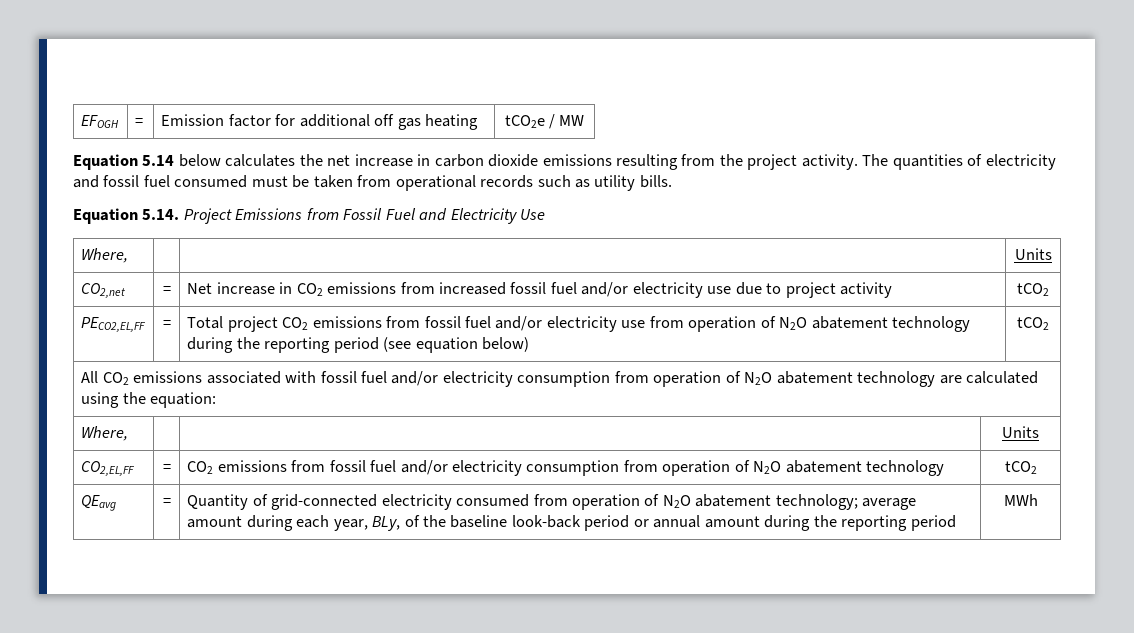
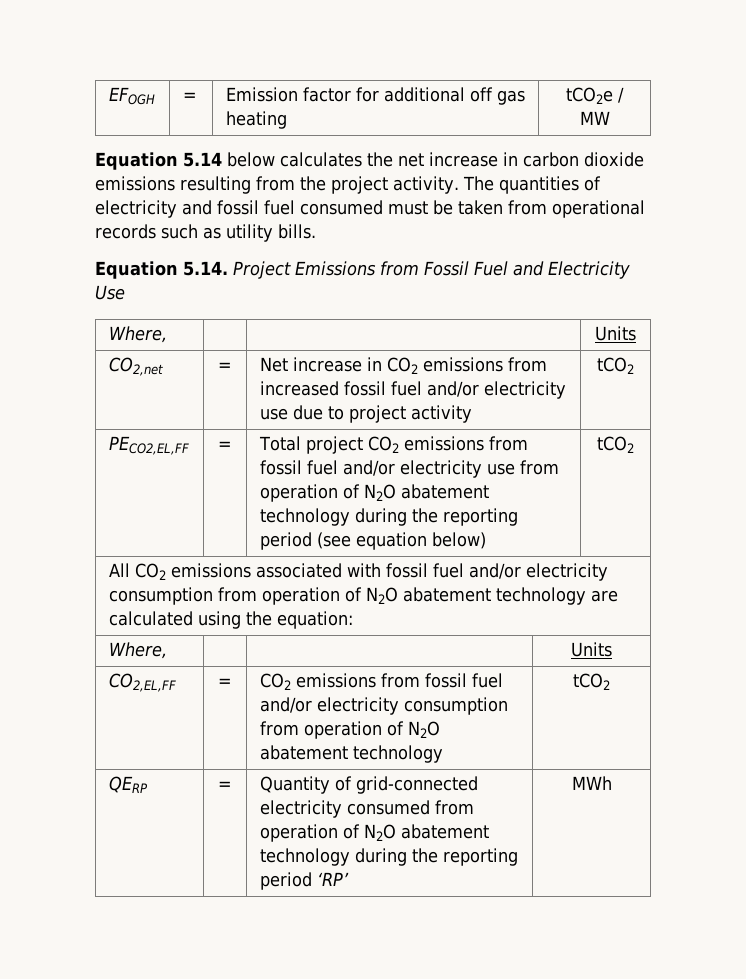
[81,495,117,511] QEavg -> [108,776,148,793] QERP
[775,494,917,510] [187,515,956,531] technology; average amount during each year, BLy, of the baseline look-back period or annual amount during the reporting period -> [259,848,518,866] [259,872,349,890] technology during the reporting period ‘RP’

